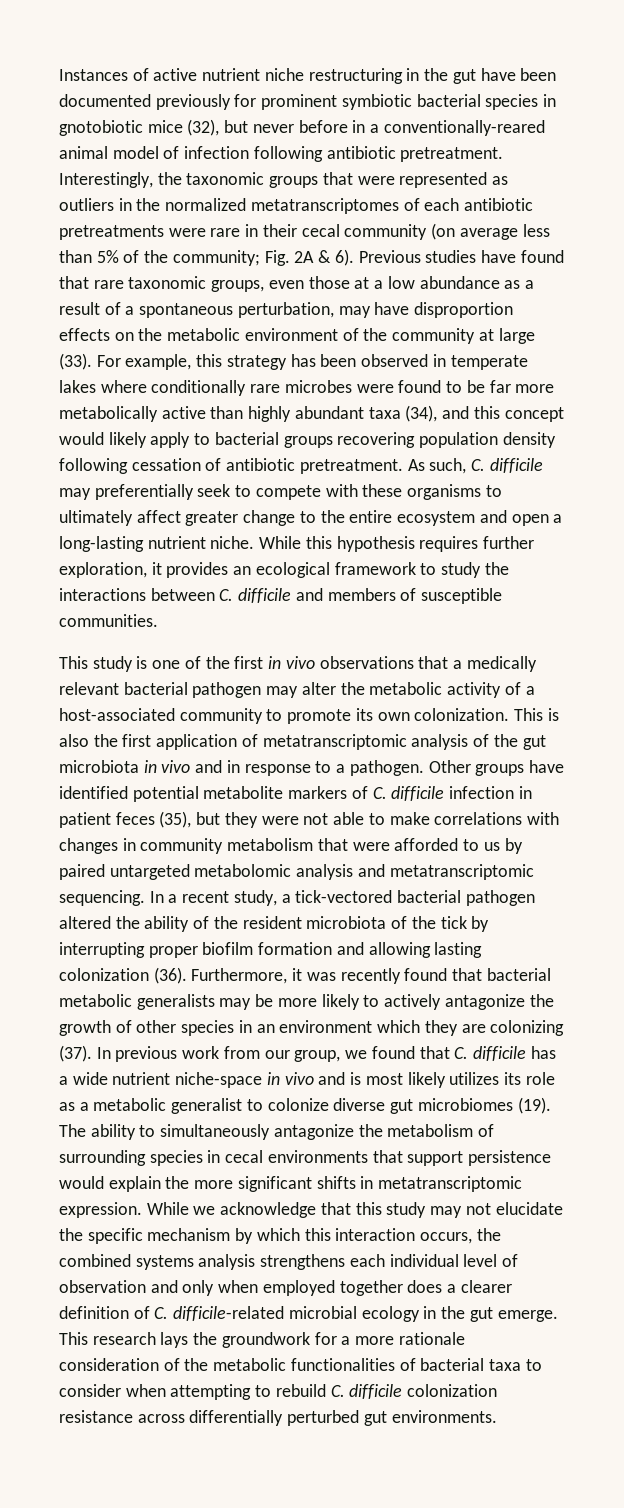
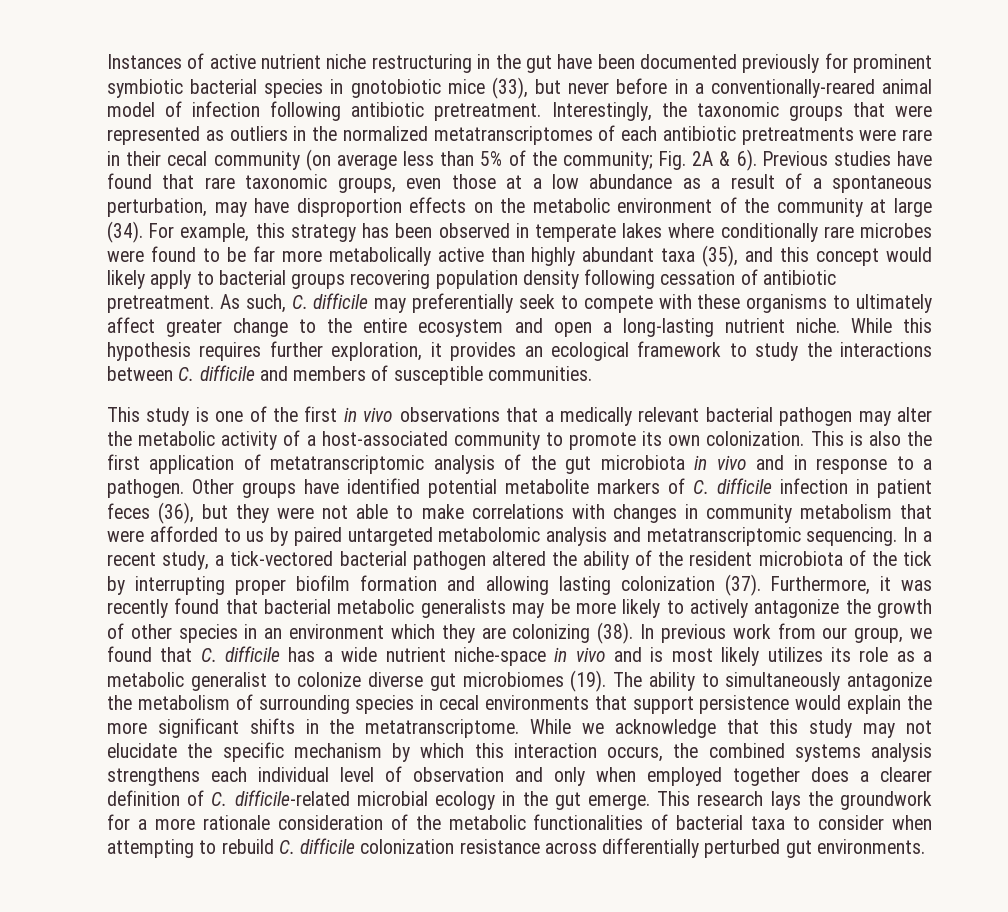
[187,119,220,136] (32), -> [491,77,528,99] (33),
[59,353,92,370] (33). -> [107,221,143,243] (34).
[405,405,438,422] (34), -> [702,245,739,267] (35),
[159,811,192,828] (35), -> [158,502,195,524] (36),
[153,967,187,984] (36). -> [724,574,761,596] (37).
[59,1045,92,1062] (37). -> [597,622,634,644] (38).
[378,1176,523,1192] [59,1202,142,1218] metatranscriptomic expression. -> [329,719,520,738] the metatranscriptome.

